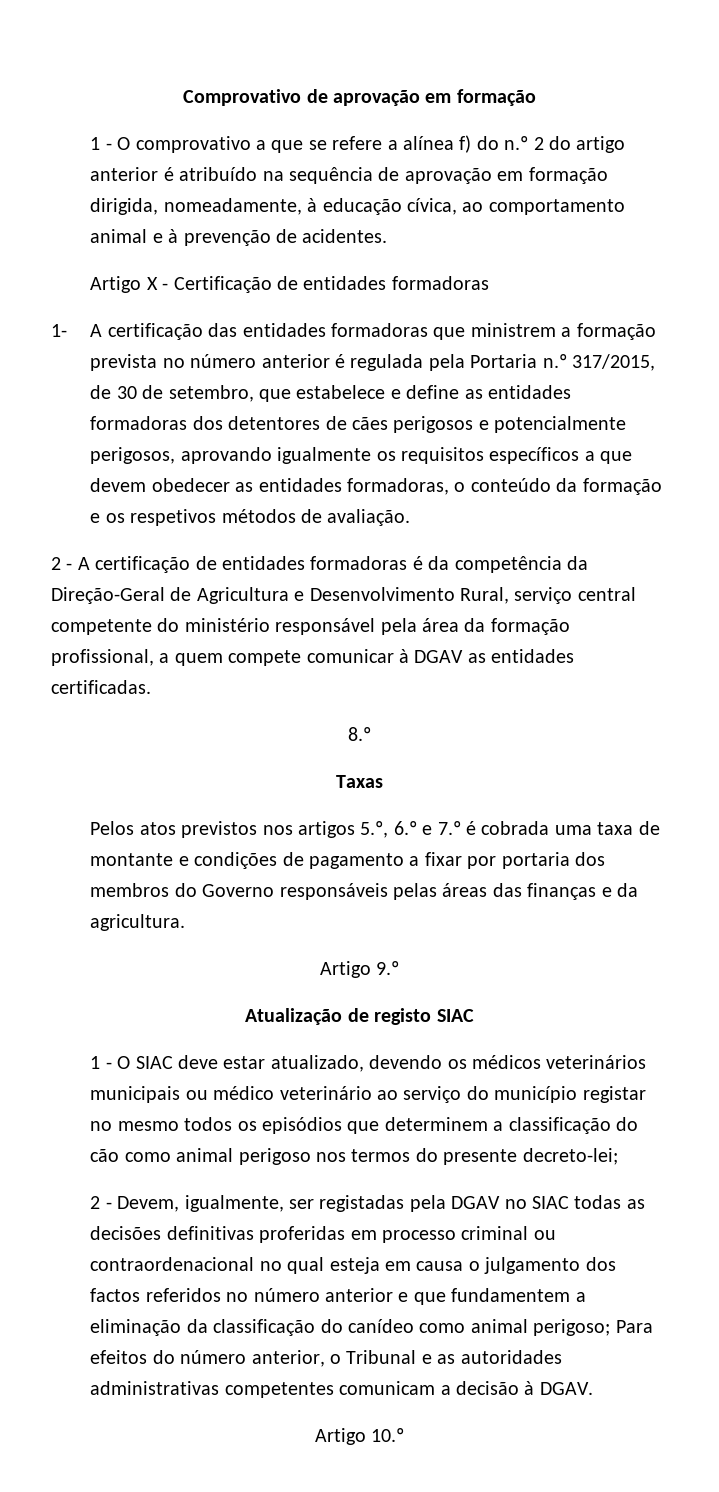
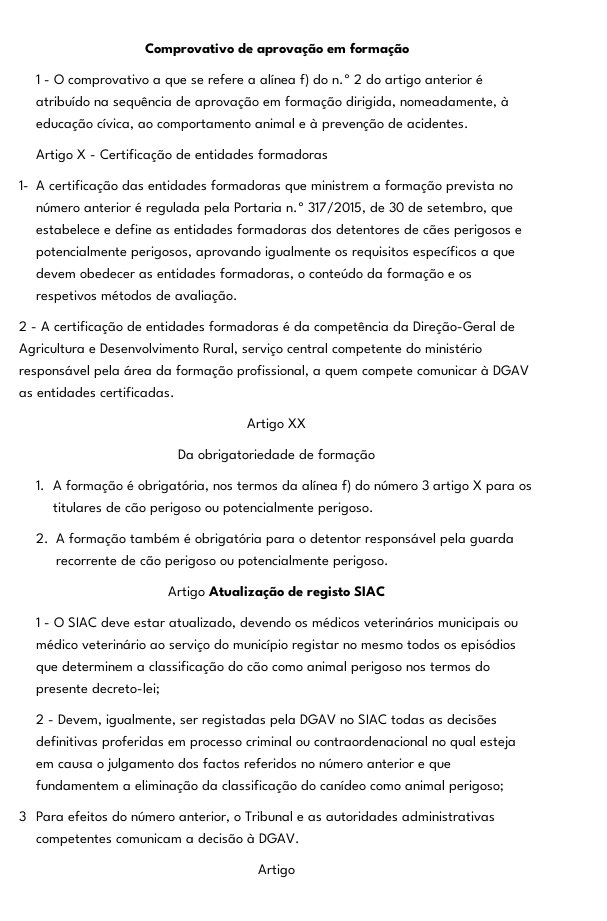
[348,727,371,741] [336,775,383,788] [90,821,660,838] [90,852,606,869] [90,883,639,900] [90,914,186,931] [319,961,400,978] 8.º // Taxas // Pelos atos previstos nos artigos 5.º, 6.º e 7.º é cobrada uma taxa de montante e condições de pagamento a fixar por portaria dos membros do Governo responsáveis pelas áreas das finanças e da agricultura. // Artigo 9.º // -> [247,418,306,432] [178,448,375,463] [35,479,532,494] [52,502,374,516] [35,532,515,547] [56,555,390,569] [168,586,205,600] Artigo XX // Da obrigatoriedade de formação // 1. A formação é obrigatória, nos termos da alínea f) do número 3 artigo X para os titulares de cão perigoso ou potencialmente perigoso. // 2. A formação também é obrigatória para o detentor responsável pela guarda recorrente de cão perigoso ou potencialmente perigoso. // Artigo
(611, 1327) none -> [19,811,26,822] // 3
[371,1428,405,1442] 10.º -> (295, 871) none

